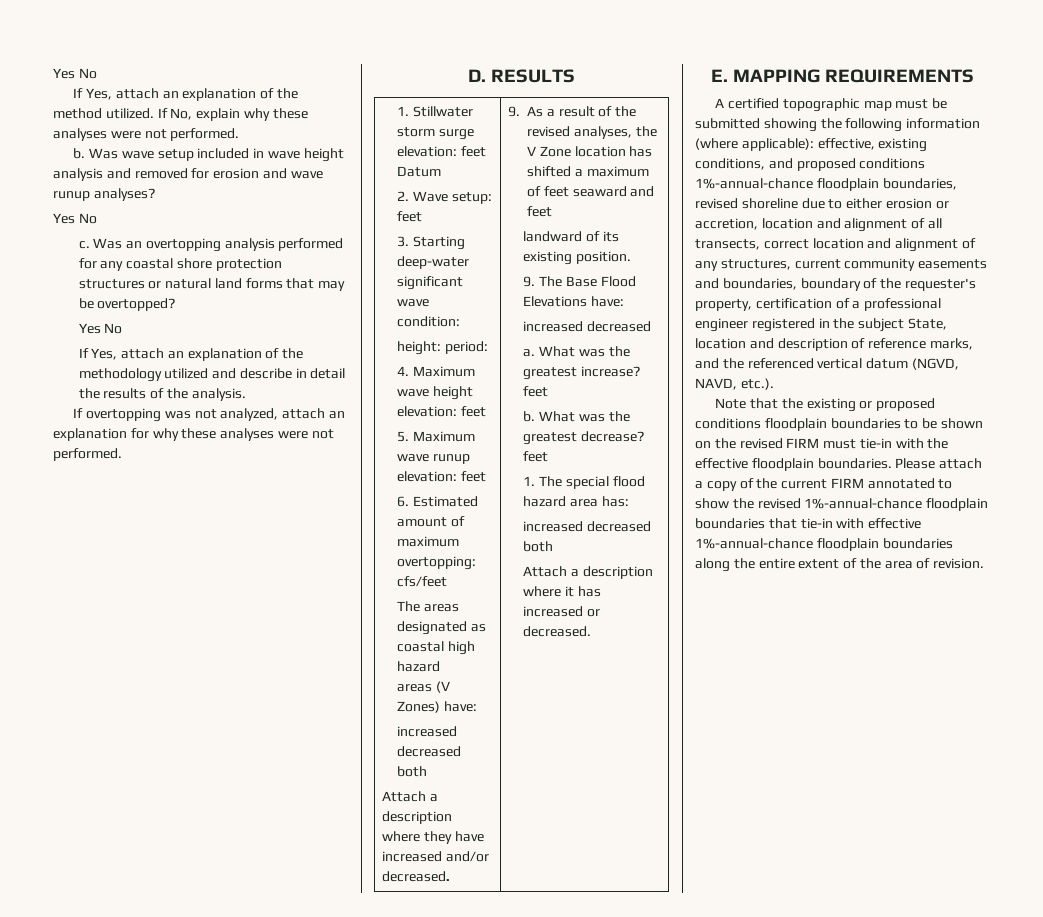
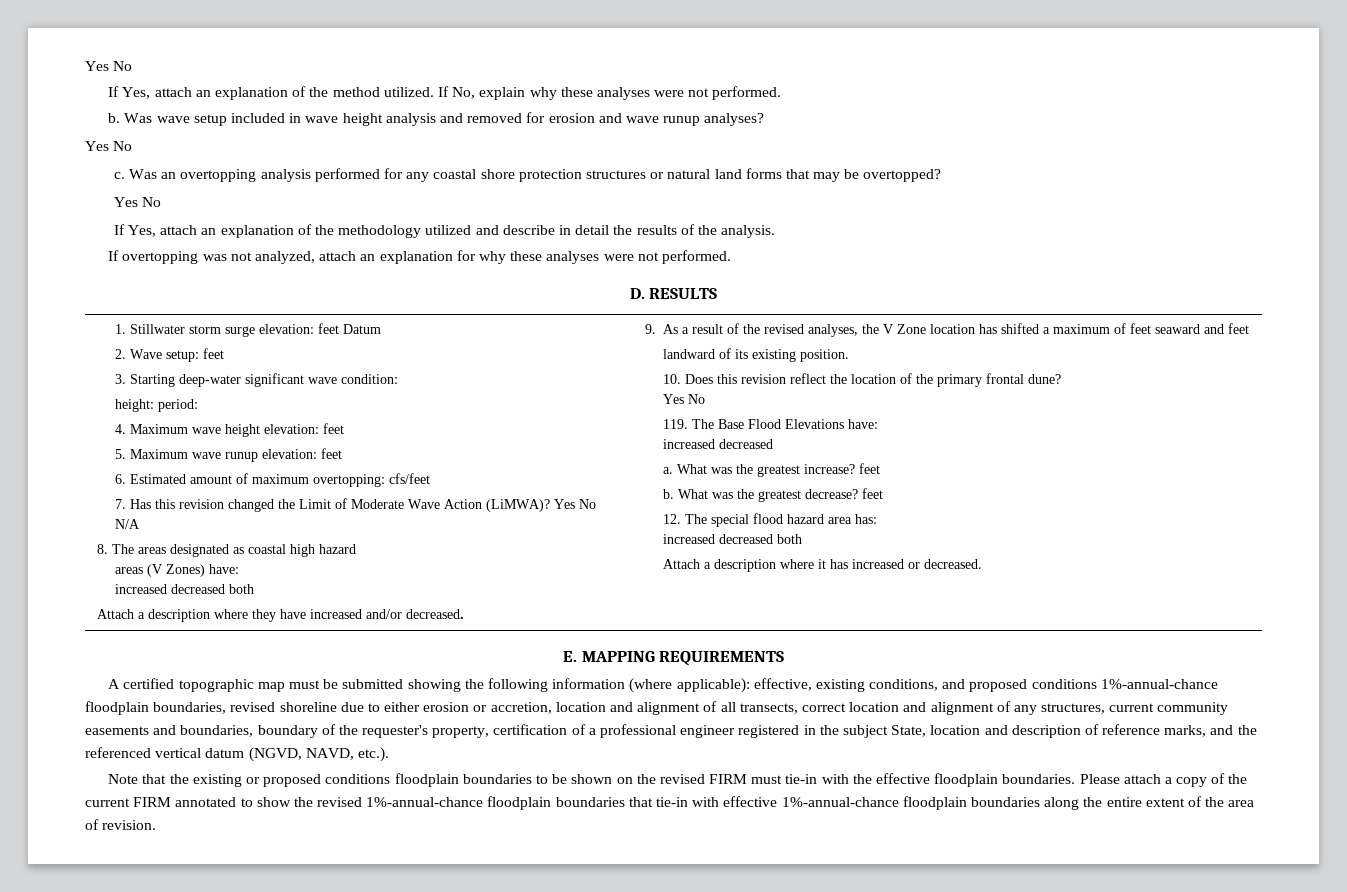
(448, 581) none -> [114,498,596,512] [114,519,140,529] [97,544,109,554] 7. Has this revision changed the Limit of Moderate Wave Action (LiMWA)? Yes No N/A // 8.
[523,276,536,287] 9. -> [662,373,1061,387] [662,394,705,404] [662,419,688,429] 10. Does this revision reflect the location of the primary frontal dune? // Yes No // 119.
[523,476,536,486] 1. -> [662,514,681,524] 12.

